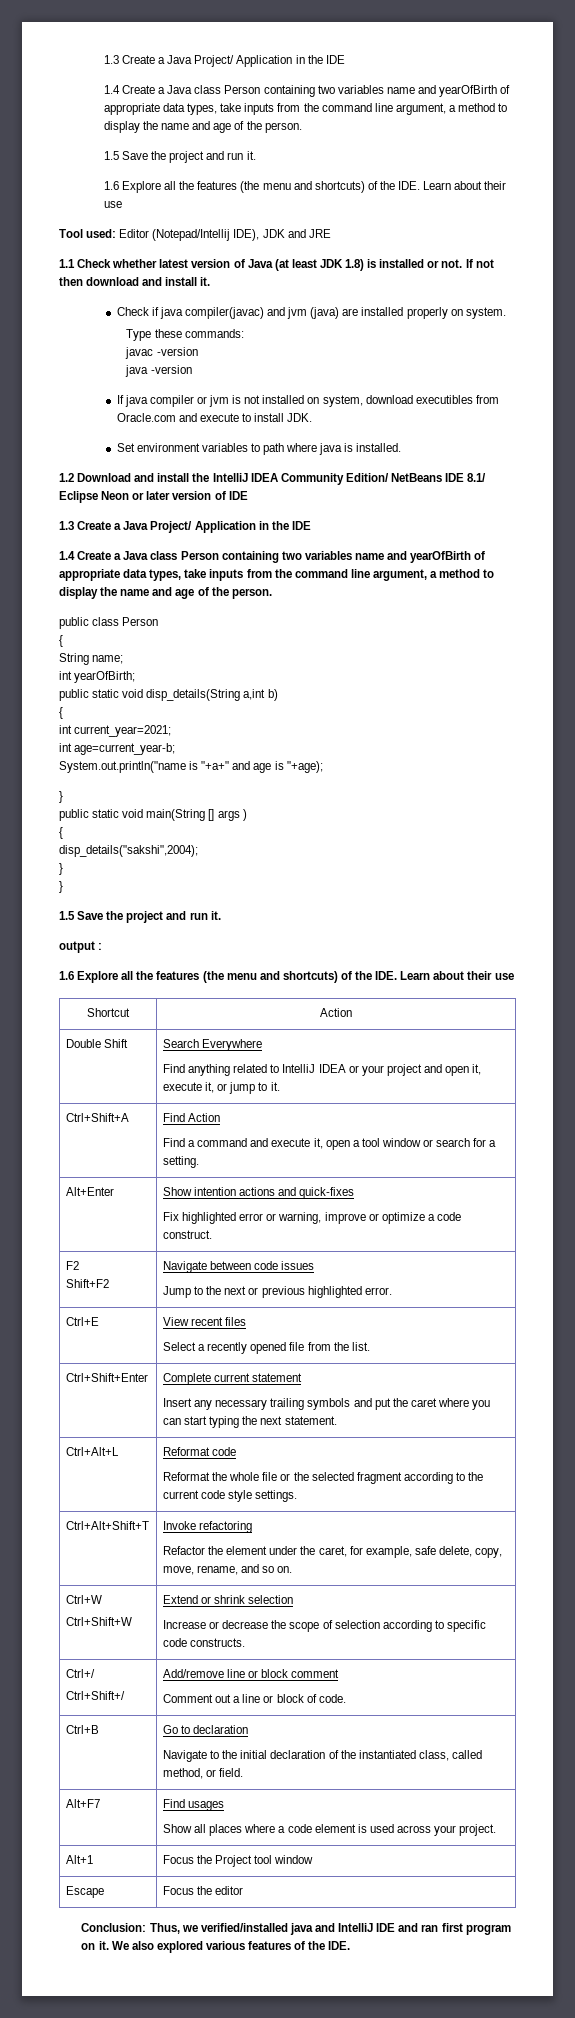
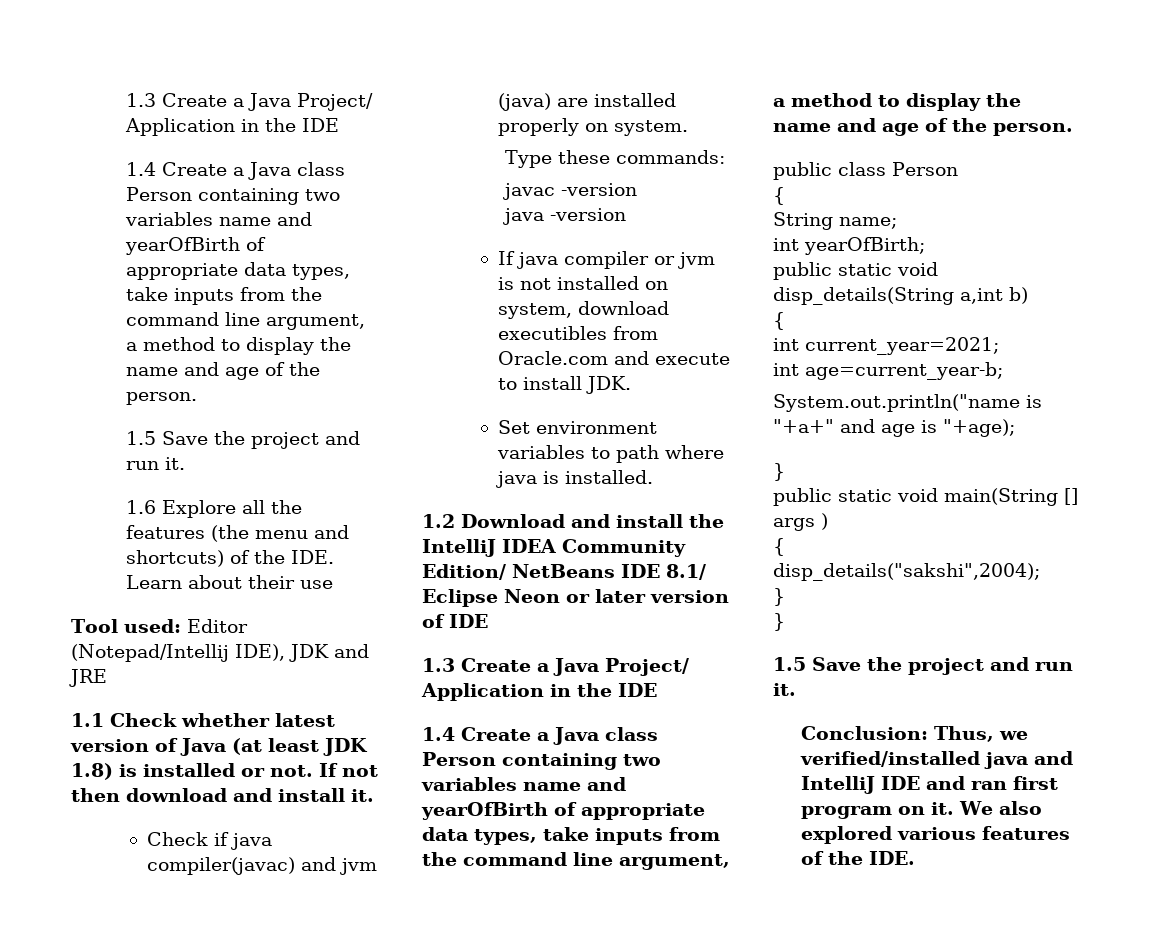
[59,941,103,953] [59,971,514,983] [87,1008,130,1017] [320,1008,352,1017] [65,1039,129,1048] [162,1039,263,1051] [162,1064,482,1076] [162,1082,280,1094] [65,1113,129,1122] [162,1113,221,1122] [162,1138,497,1150] [162,1156,199,1168] [65,1187,114,1196] [162,1187,355,1199] [162,1212,461,1224] [162,1230,212,1239] [65,1261,79,1270] [65,1279,109,1288] [162,1261,315,1273] [162,1286,392,1298] [65,1317,99,1326] [162,1317,247,1326] [162,1342,370,1354] [65,1373,148,1382] [162,1373,303,1385] [162,1398,491,1410] [162,1416,337,1428] [65,1447,119,1456] [162,1447,237,1456] [162,1472,484,1484] [162,1490,298,1502] [65,1521,149,1530] [162,1521,253,1533] [162,1546,503,1558] [162,1564,293,1575] [65,1595,102,1604] [65,1617,132,1626] [162,1595,294,1604] [162,1620,486,1632] [162,1638,246,1647] [65,1669,95,1678] [65,1691,125,1700] [162,1669,340,1678] [162,1694,346,1703] [65,1725,99,1734] [162,1725,249,1734] [162,1750,482,1762] [162,1768,244,1779] [65,1799,100,1808] [162,1799,225,1811] [162,1824,497,1836] [65,1855,93,1864] [162,1855,314,1867] [65,1886,104,1898] [162,1886,244,1895] // output : // 1.6 Explore all the features (the menu and shortcuts) of the IDE. Learn about their use // Shortcut | Action // Double Shift | Search Everywhere // Find anything related to IntelliJ IDEA or your project and open it, execute it, or jump to it. // Ctrl+Shift+A | Find Action // Find a command and execute it, open a tool window or search for a setting. // Alt+Enter | Show intention actions and quick-fixes // Fix highlighted error or warning, improve or optimize a code construct. // F2 // Shift+F2 | Navigate between code issues // Jump to the next or previous highlighted error. // Ctrl+E | View recent files // Select a recently opened file from the list. // Ctrl+Shift+Enter | Complete current statement // Insert any necessary trailing symbols and put the caret where you can start typing the next statement. // Ctrl+Alt+L | Reformat code // Reformat the whole file or the selected fragment according to the current code style settings. // Ctrl+Alt+Shift+T | Invoke refactoring // Refactor the element under the caret, for example, safe delete, copy, move, rename, and so on. // Ctrl+W // Ctrl+Shift+W | Extend or shrink selection // Increase or decrease the scope of selection according to specific code constructs. // Ctrl+/ // Ctrl+Shift+/ | Add/remove line or block comment // Comment out a line or block of code. // Ctrl+B | Go to declaration // Navigate to the initial declaration of the instantiated class, called method, or field. // Alt+F7 | Find usages // Show all places where a code element is used across your project. // Alt+1 | Focus the Project tool window // Escape | Focus the editor -> (796, 689) none

